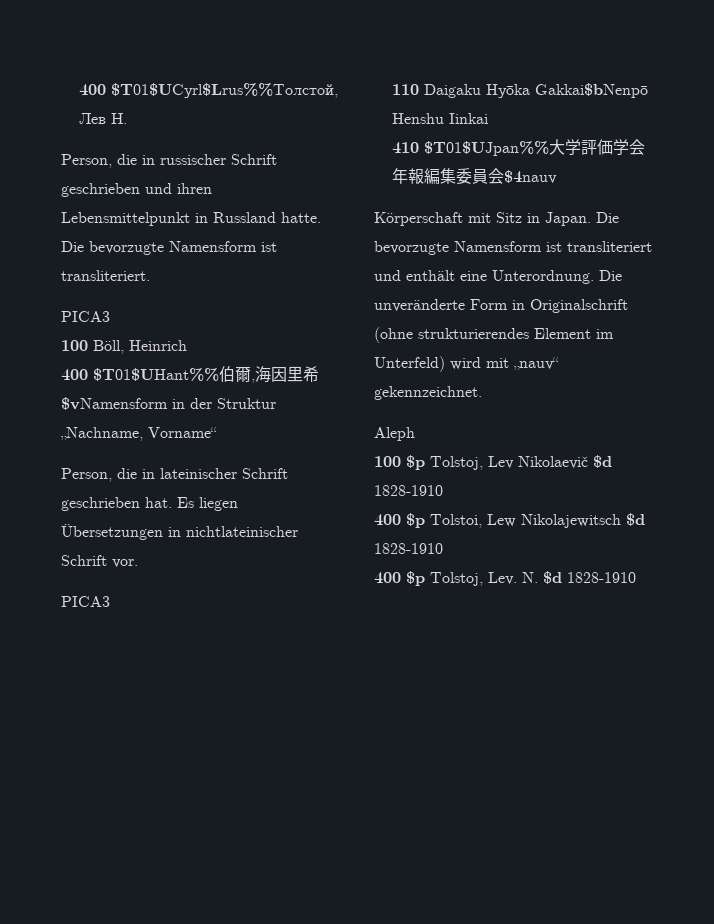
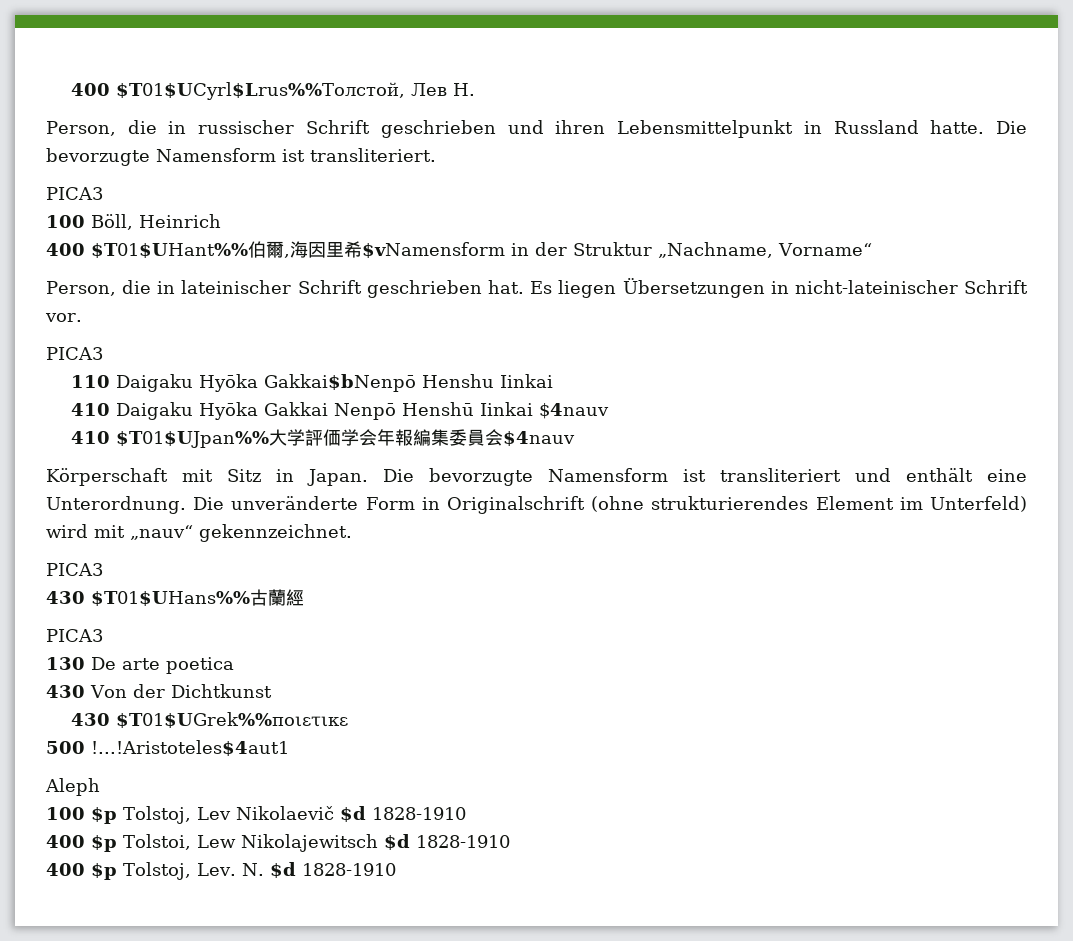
[186,526,298,537] nichtlateinischer -> [794,280,958,294] nicht-lateinischer
(489, 118) none -> [71,402,610,420] // 410 Daigaku Hyōka Gakkai Nenpō Henshū Iinkai $4nauv
(482, 393) none -> [46,563,103,576] [46,589,304,606] [46,629,103,642] [46,657,234,674] [46,684,272,698] [71,712,349,728] [46,740,289,756] // PICA3 // 430 $T01$UHans%%古蘭經 // PICA3 // 130 De arte poetica // 430 Von der Dichtkunst // 430 $T01$UGrek%%ποιετικε // 500 !...!Aristoteles$4aut1

